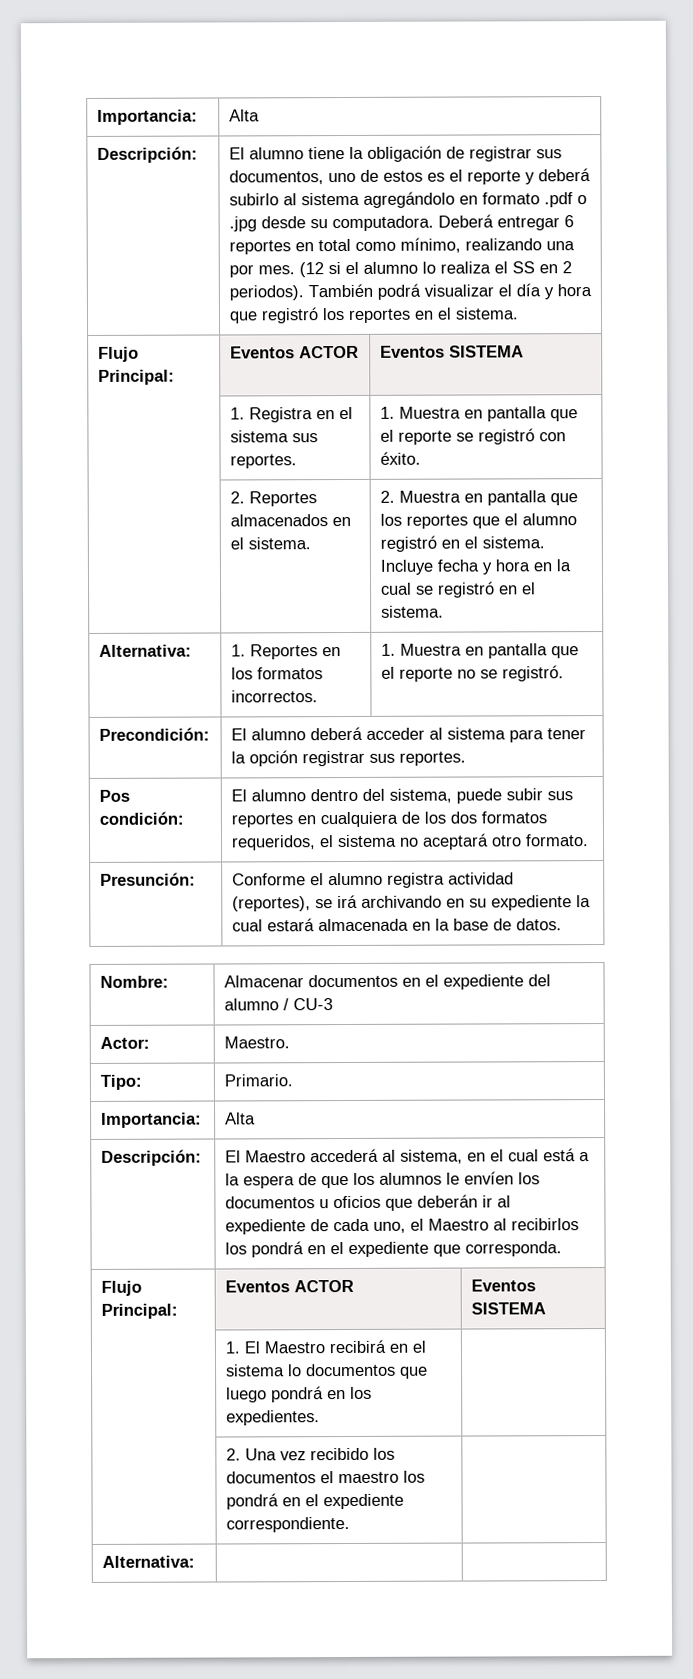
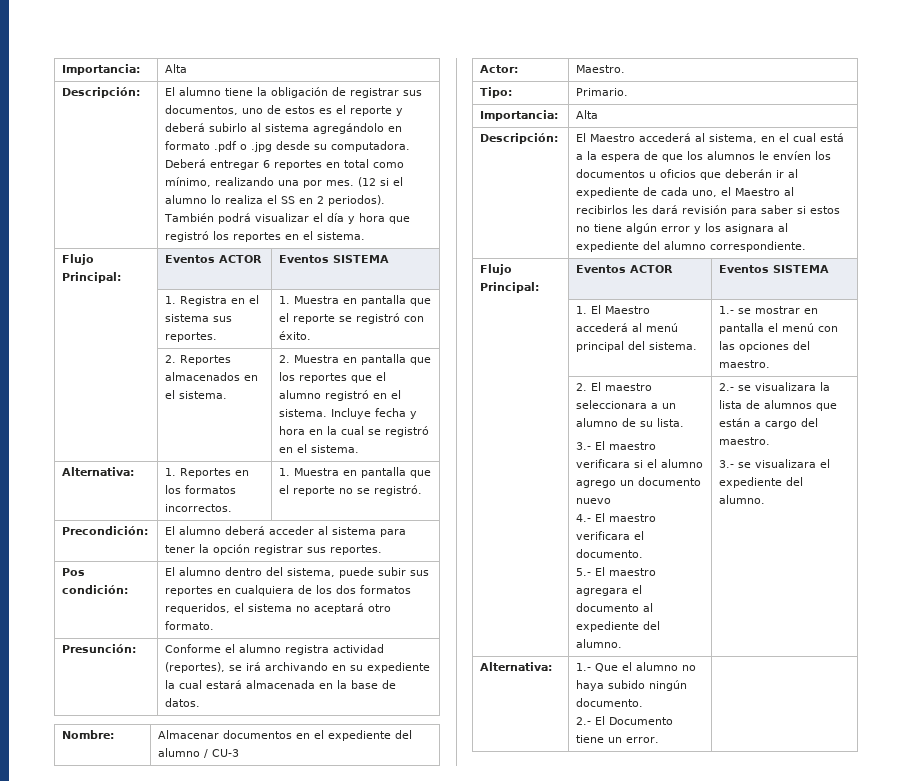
[224,1241,562,1258] los pondrá en el expediente que corresponda. -> [632,205,841,216] [576,223,789,234] [576,241,807,252] les dará revisión para saber si estos no tiene algún error y los asignara al expediente del alumno correspondiente.
[328,1339,426,1354] [225,1363,428,1379] [225,1386,372,1403] [225,1410,320,1426] [225,1447,395,1461] [225,1470,425,1484] [225,1493,404,1510] [225,1516,350,1533] [101,1555,195,1568] recibirá en el sistema lo documentos que luego pondrá en los expedientes. | // | 2. Una vez recibido los documentos el maestro los pondrá en el expediente correspondiente. | // Alternativa: | -> [576,323,679,332] [576,341,698,352] [719,306,819,314] [719,323,839,334] [719,341,811,352] [719,360,771,368] [576,382,653,391] [576,400,677,409] [576,418,685,427] [576,441,657,450] [576,459,704,468] [576,477,702,488] [576,498,612,504] [576,513,657,522] [576,531,645,540] [576,549,644,558] [576,567,657,576] [576,585,643,596] [576,603,654,612] [576,621,661,632] [576,639,623,648] [719,382,831,391] [719,400,838,411] [719,418,819,429] [719,437,771,445] [719,459,831,468] [719,477,804,488] [719,495,766,504] [480,662,553,671] [576,662,697,672] [576,680,688,691] [576,698,644,707] [576,716,674,725] [576,735,660,743] accederá al menú principal del sistema. | 1.- se mostrar en pantalla el menú con las opciones del maestro. // | 2. El maestro seleccionara a un alumno de su lista. // 3.- El maestro verificara si el alumno agrego un documento nuevo // 4.- El maestro verificara el documento. // 5.- El maestro agregara el documento al expediente del alumno. | 2.- se visualizara la lista de alumnos que están a cargo del maestro. // 3.- se visualizara el expediente del alumno. // Alternativa: | 1.- Que el alumno no haya subido ningún documento. // 2.- El Documento tiene un error.

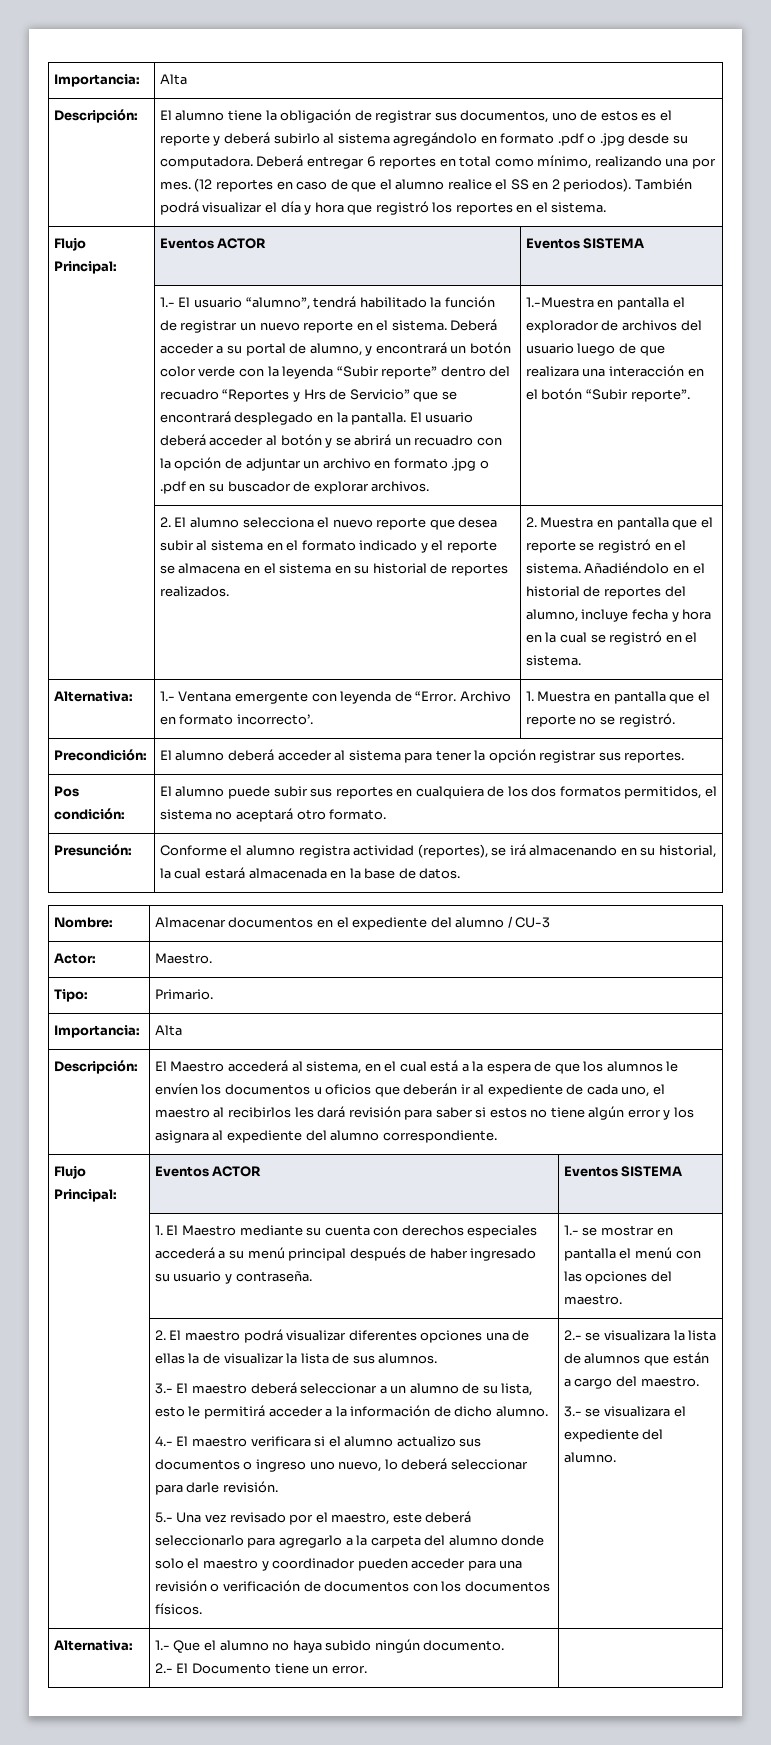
[380,177,404,186] [165,195,264,204] si el alumno lo realiza -> [215,179,492,192] reportes en caso de que el alumno realice
[165,295,260,306] [165,314,233,322] [165,332,218,342] [279,296,291,304] 1. Registra en el sistema sus reportes. | 1. -> [159,296,495,310] [159,319,498,333] [159,342,511,356] [159,366,511,379] [159,389,457,402] [159,411,474,425] [159,434,502,448] [159,457,489,471] [159,481,430,494] [525,297,685,310] [525,320,702,333] [525,343,665,356] [525,365,704,377] [525,388,690,402] [159,517,498,530] [159,540,497,553] [159,563,508,576] [159,586,229,597] [525,517,537,527] 1.- El usuario “alumno”, tendrá habilitado la función de registrar un nuevo reporte en el sistema. Deberá acceder a su portal de alumno, y encontrará un botón color verde con la leyenda “Subir reporte” dentro del recuadro “Reportes y Hrs de Servicio” que se encontrará desplegado en la pantalla. El usuario deberá acceder al botón y se abrirá un recuadro con la opción de adjuntar un archivo en formato .jpg o .pdf en su buscador de explorar archivos. | 1.-Muestra en pantalla el explorador de archivos del usuario luego de que realizara una interacción en el botón “Subir reporte”. // | 2. El alumno selecciona el nuevo reporte que desea subir al sistema en el formato indicado y el reporte se almacena en el sistema en su historial de reportes realizados. | 2.
[404,316,425,322] [279,331,312,340] [165,355,232,365] [165,372,259,381] [165,390,228,399] [279,354,432,365] [279,372,387,383] [279,390,402,401] [279,408,372,419] con éxito. // | 2. Reportes almacenados en el sistema. | 2. Muestra en pantalla que los reportes que el alumno registró en el sistema. Incluye -> [654,540,687,551] [525,562,705,574] [525,586,686,599] [525,609,629,622] en el sistema. Añadiéndolo en el historial de reportes del alumno, incluye
[165,468,250,478] [165,485,237,494] [165,504,233,512] 1. Reportes en los formatos incorrectos. -> [159,691,511,704] [159,714,313,725] 1.- Ventana emergente con leyenda de “Error. Archivo en formato incorrecto’.
[225,567,336,577] dentro del sistema, -> (225, 791) none
[165,603,231,614] requeridos, -> [624,786,702,799] permitidos,
[265,662,431,673] archivando en su expediente -> [529,845,716,858] almacenando en su historial,
[735,188,781,196] Maestro -> [154,1107,210,1118] maestro
[576,323,679,332] [576,341,698,352] accederá al menú principal del sistema. -> [239,1225,538,1238] [154,1247,537,1261] [154,1271,312,1284] mediante su cuenta con derechos especiales accederá a su menú principal después de haber ingresado su usuario y contraseña.
[576,400,648,409] seleccionara -> [243,1329,530,1343] [154,1353,438,1364] [154,1382,378,1394] podrá visualizar diferentes opciones una de ellas la de visualizar la lista de sus alumnos. // 3.- El maestro deberá seleccionar
[657,418,685,427] [576,442,592,450] lista. // 3.- -> [501,1383,533,1396] [154,1405,548,1419] [154,1436,173,1446] lista, esto le permitirá acceder a la información de dicho alumno. // 4.-
[576,477,702,488] [576,498,612,504] [576,513,657,522] [576,531,645,540] [576,549,644,558] [576,567,657,576] [576,585,643,596] [576,603,654,612] [576,621,661,632] [576,639,623,648] agrego un documento nuevo // 4.- El maestro verificara el documento. // 5.- El maestro agregara el documento al expediente del alumno. -> [396,1436,482,1447] [154,1458,528,1472] [154,1481,278,1495] [154,1511,472,1525] [154,1535,545,1548] [154,1558,523,1571] [154,1580,550,1592] [154,1603,202,1615] actualizo sus documentos o ingreso uno nuevo, lo deberá seleccionar para darle revisión. // 5.- Una vez revisado por el maestro, este deberá seleccionarlo para agregarlo a la carpeta del alumno donde solo el maestro y coordinador pueden acceder para una revisión o verificación de documentos con los documentos físicos.

